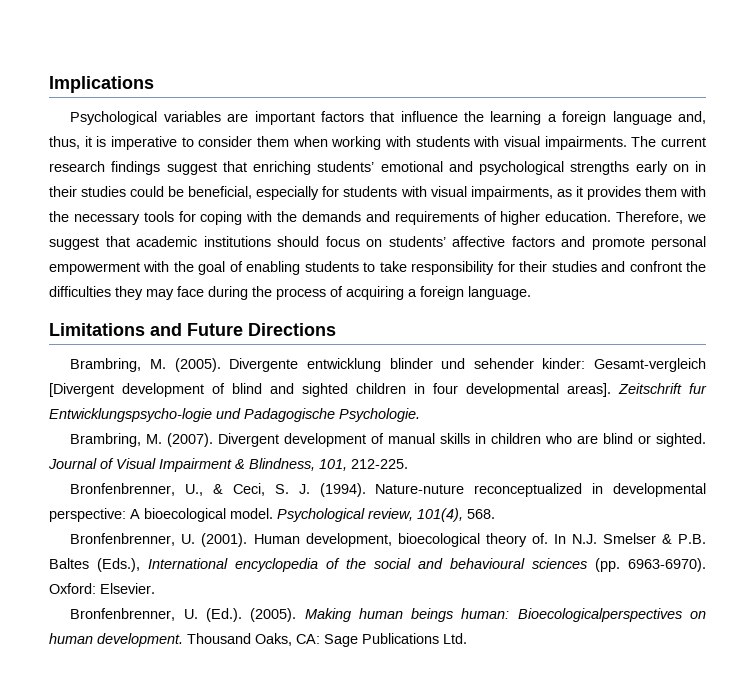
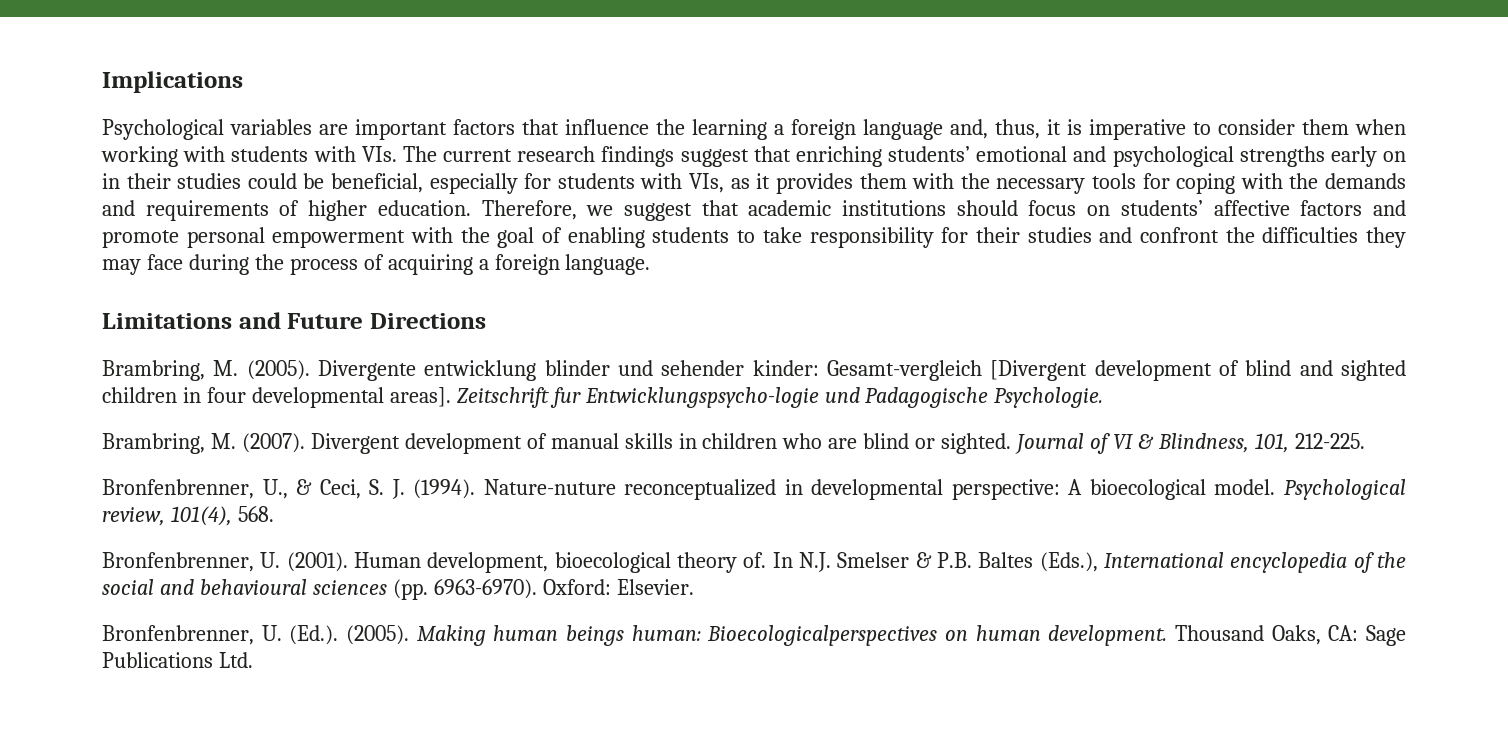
[504,136,627,150] visual impairments. -> [361,146,397,162] VIs.
[430,186,553,200] visual impairments, -> [689,173,725,193] VIs,
[116,458,232,472] Visual Impairment -> [1112,434,1133,449] VI

